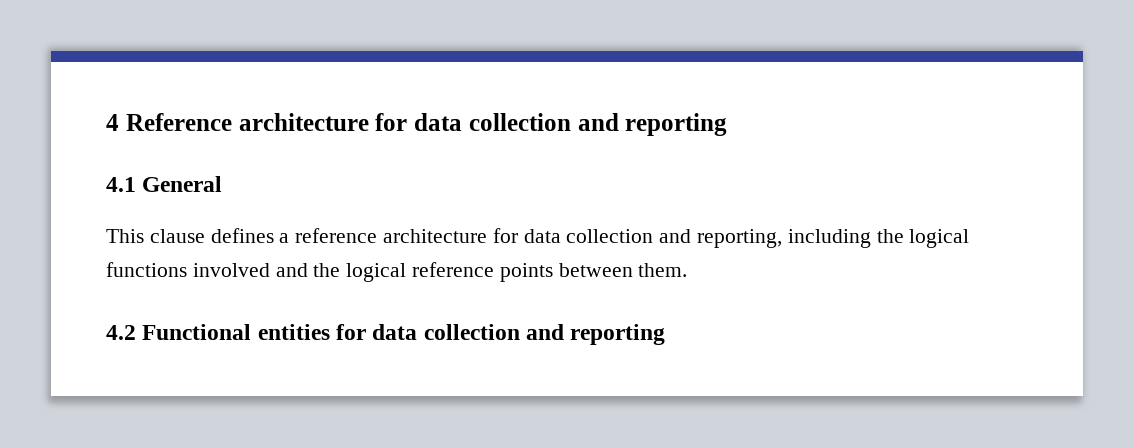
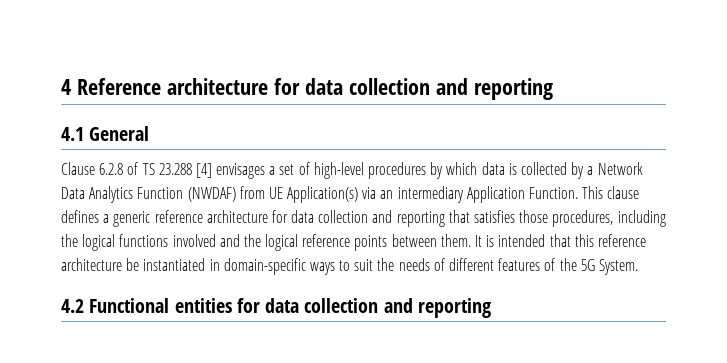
(223, 184) none -> [61,162,643,179] [61,186,579,203] Clause 6.2.8 of TS 23.288 [4] envisages a set of high-level procedures by which data is collected by a Network Data Analytics Function (NWDAF) from UE Application(s) via an intermediary Application Function.
(290, 238) none -> [113,211,151,227] generic
[697,229,783,248] reporting, -> [396,210,614,227] reporting that satisfies those procedures,
(688, 270) none -> [475,234,646,247] [61,258,638,275] It is intended that this reference architecture be instantiated in domain-specific ways to suit the needs of different features of the 5G System.

